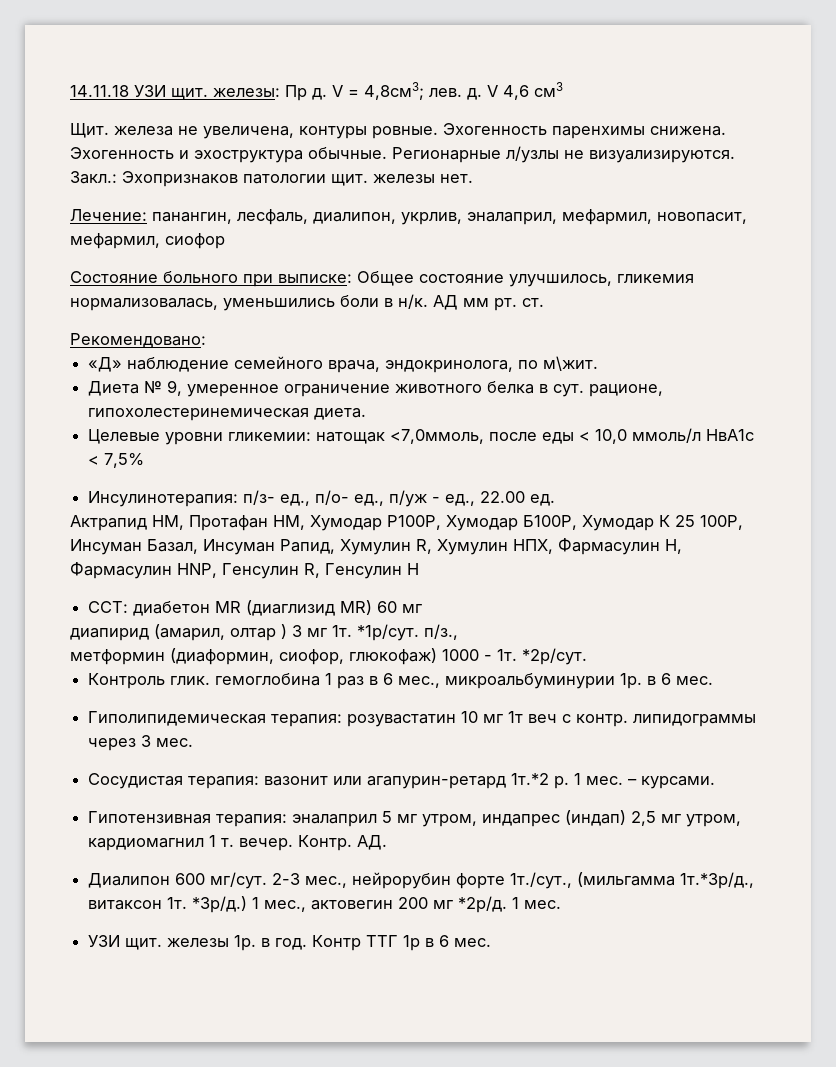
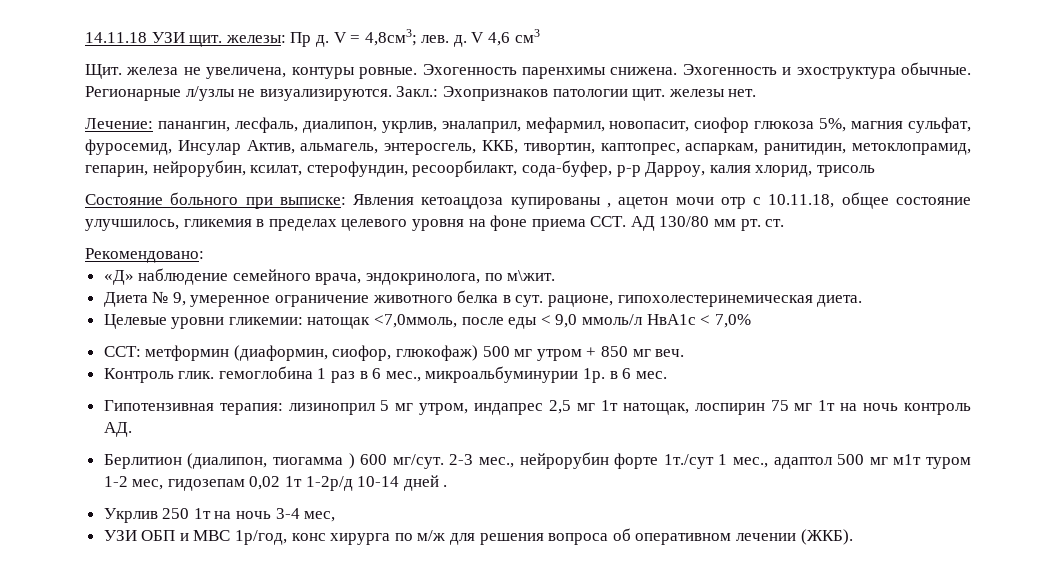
[70,233,160,249] мефармил, -> (690, 126) none
[70,271,694,287] [70,294,458,311] // Состояние больного при выписке: Общее состояние улучшилось, гликемия нормализовалась, уменьшились боли в н/к. АД -> [754,117,971,133] [85,139,971,155] [85,160,875,177] [85,192,972,209] [85,215,710,231] глюкоза 5%, магния сульфат, фуросемид, Инсулар Актив, альмагель, энтеросгель, ККБ, тивортин, каптопрес, аспаркам, ранитидин, метоклопрамид, гепарин, нейрорубин, ксилат, стерофундин, ресоорбилакт, сода-буфер, р-р Дарроу, калия хлорид, трисоль // Состояние больного при выписке: Явления кетоацдоза купированы , ацетон мочи отр с 10.11.18, общее состояние улучшилось, гликемия в пределах целевого уровня на фоне приема ССТ. АД 130/80
[595,429,628,444] 10,0 -> [555,314,578,328] 9,0
[104,453,145,468] [88,490,556,507] [70,515,743,531] [70,538,682,555] [70,562,419,579] [88,600,423,616] [70,624,458,641] [70,648,587,665] 7,5% // Инсулинотерапия: п/з- ед., п/о- ед., п/уж - ед., 22.00 ед. // Актрапид НМ, Протафан НМ, Хумодар Р100Р, Хумодар Б100Р, Хумодар К 25 100Р, Инсуман Базал, Инсуман Рапид, Хумулин R, Хумулин НПХ, Фармасулин Н, Фармасулин НNР, Генсулин R, Генсулин Н // ССТ: диабетон МR (диаглизид МR) 60 мг // диапирид (амарил, олтар ) 3 мг 1т. *1р/сут. п/з., // метформин (диаформин, сиофор, глюкофаж) 1000 - 1т. *2р/сут. -> [714,314,751,328] [103,345,685,361] 7,0% // ССТ: метформин (диаформин, сиофор, глюкофаж) 500 мг утром + 850 мг веч.
[88,711,757,727] [88,735,194,751] [88,773,716,789] // Гиполипидемическая терапия: розувастатин 10 мг 1т веч с контр. липидограммы через 3 мес. // Сосудистая терапия: вазонит или агапурин-ретард 1т.*2 р. 1 мес. – курсами. -> (667, 375) none
[292,814,378,827] эналаприл -> [288,403,376,415] лизиноприл
[565,810,627,826] (индап) -> (544, 409) none
[686,814,742,827] [88,835,388,851] [88,873,171,888] утром, кардиомагнил 1 т. вечер. Контр. АД. // Диалипон -> [600,400,971,415] [103,422,132,437] [103,453,355,469] 1т натощак, лоспирин 75 мг 1т на ночь контроль АД. // Берлитион (диалипон, тиогамма )
[510,872,755,889] [88,896,562,913] [88,935,492,951] 1т./сут., (мильгамма 1т.*3р/д., витаксон 1т. *3р/д.) 1 мес., актовегин 200 мг *2р/д. 1 мес. // УЗИ щит. железы 1р. в год. Контр ТТГ 1р в 6 мес. -> [663,454,972,469] [103,475,448,491] [103,508,336,523] [103,528,853,545] 1т./сут 1 мес., адаптол 500 мг м1т туром 1-2 мес, гидозепам 0,02 1т 1-2р/д 10-14 дней . // Укрлив 250 1т на ночь 3-4 мес, // УЗИ ОБП и МВС 1р/год, конс хирурга по м/ж для решения вопроса об оперативном лечении (ЖКБ).

